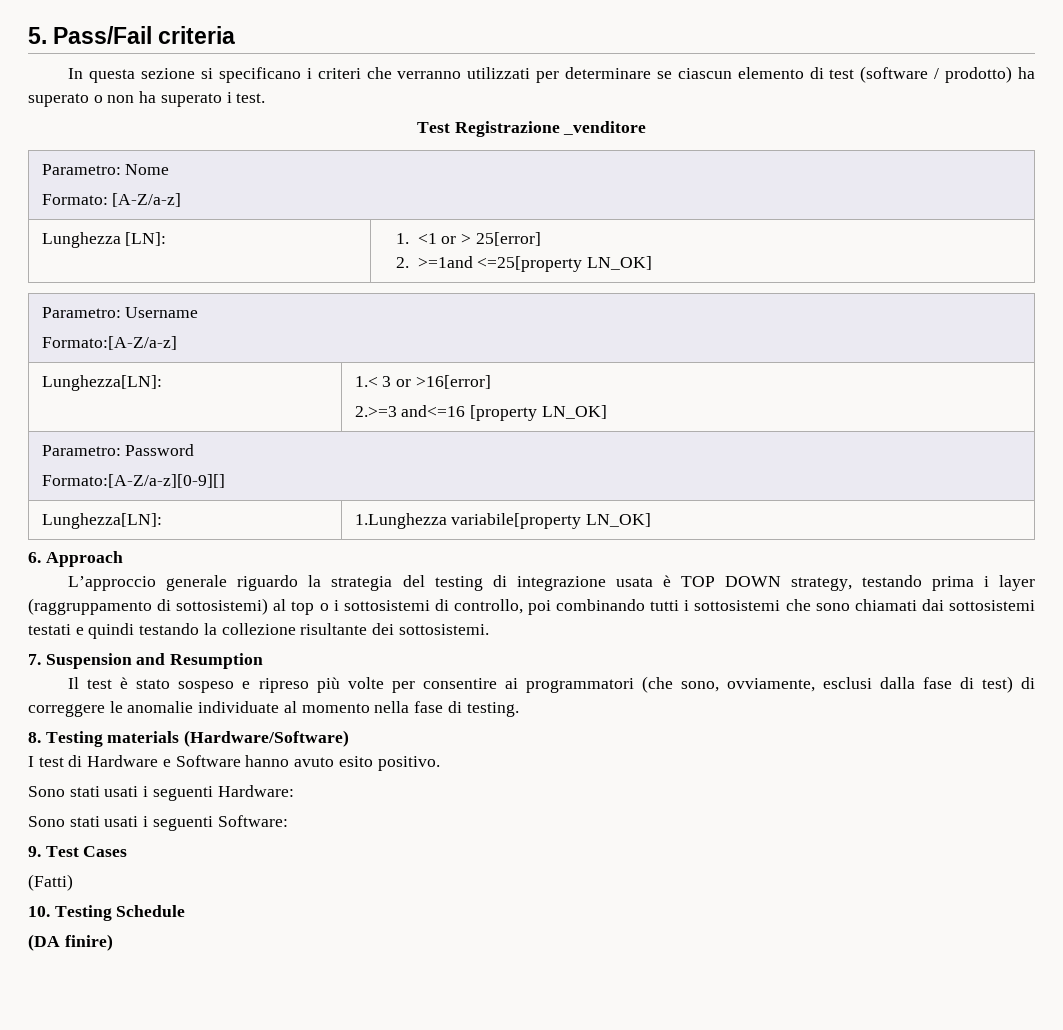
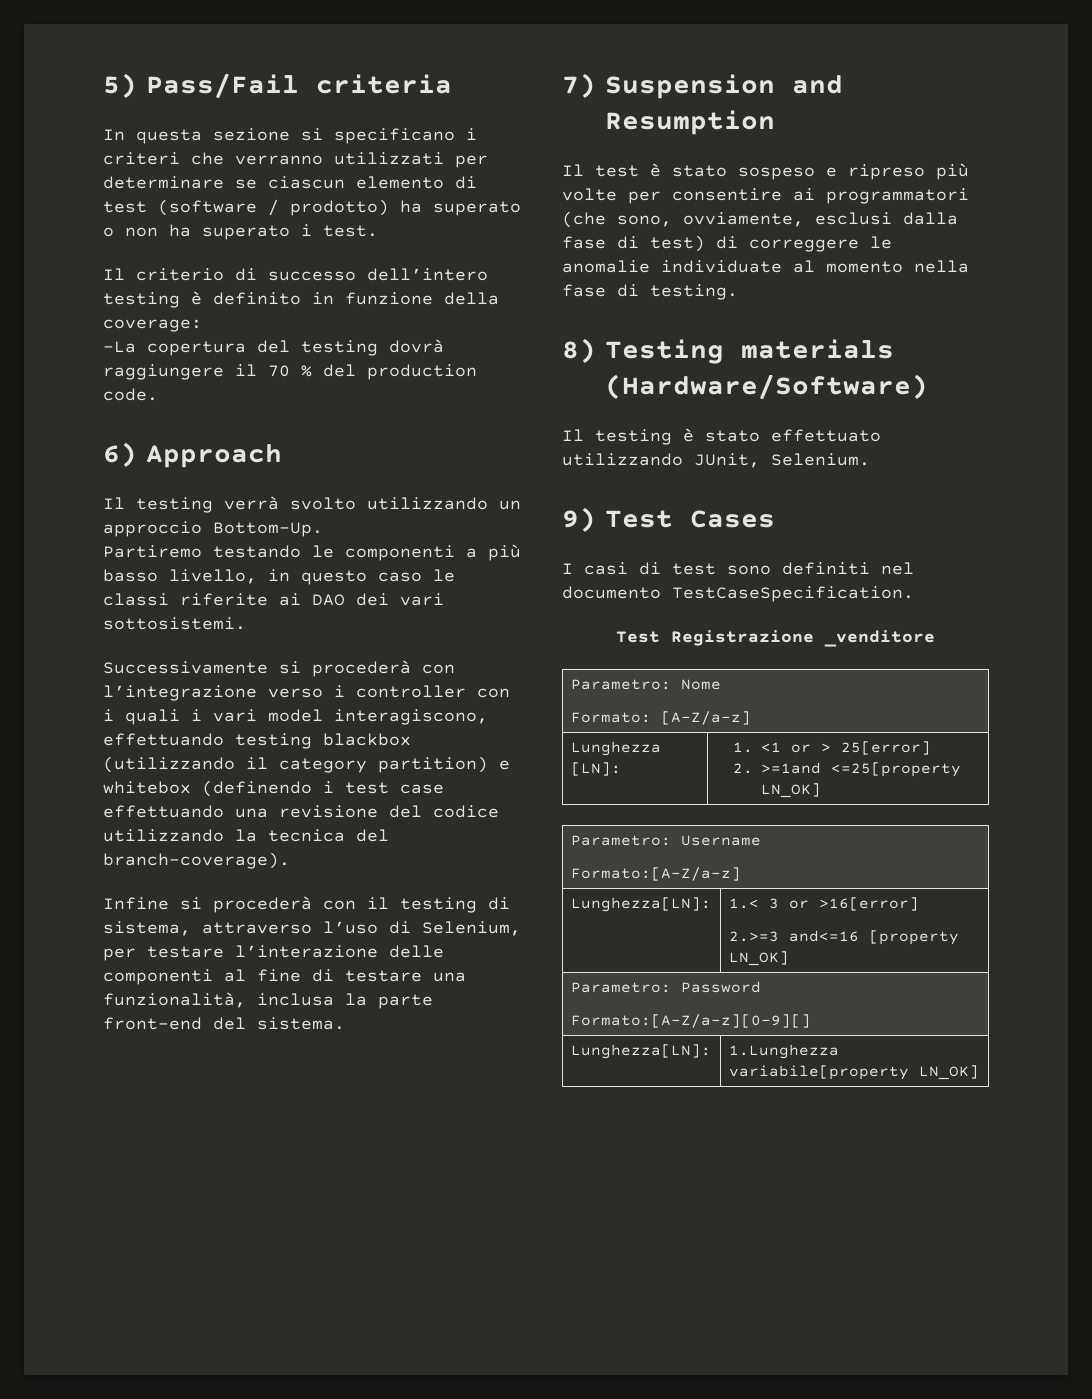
[28,27,47,44] 5. -> [103,73,137,98] 5)
(266, 98) none -> [103,268,488,281] [103,291,499,308] [103,319,202,332] [103,339,444,356] [103,364,477,380] [103,388,158,401] [103,442,282,468] [103,496,521,513] [103,521,323,537] [103,544,521,561] [103,569,455,585] [103,593,444,606] [103,617,246,630] [103,660,455,677] [103,685,510,701] [103,709,488,725] [103,733,411,749] [103,756,510,773] [103,780,444,797] [103,805,499,818] [103,829,389,842] [103,852,290,869] [103,896,510,913] [103,921,521,936] [103,945,444,961] [103,969,466,985] [103,992,433,1009] [103,1017,345,1030] [562,73,843,99] [605,110,775,135] [562,163,969,180] [562,188,969,204] [562,211,958,228] [562,235,892,252] [562,260,969,273] [562,284,738,300] [562,338,894,364] [605,374,928,399] [562,428,881,445] [562,453,870,468] [562,507,775,532] [562,562,914,575] [562,586,914,602] // Il criterio di successo dell’intero testing è definito in funzione della coverage: // -La copertura del testing dovrà raggiungere il 70 % del production code. // 6) Approach // Il testing verrà svolto utilizzando un approccio Bottom-Up. // Partiremo testando le componenti a più basso livello, in questo caso le classi riferite ai DAO dei vari sottosistemi. // Successivamente si procederà con l’integrazione verso i controller con i quali i vari model interagiscono, effettuando testing blackbox (utilizzando il category partition) e whitebox (definendo i test case effettuando una revisione del codice utilizzando la tecnica del branch-coverage). // Infine si procederà con il testing di sistema, attraverso l’uso di Selenium, per testare l’interazione delle componenti al fine di testare una funzionalità, inclusa la parte front-end del sistema. // 7) Suspension and Resumption // Il test è stato sospeso e ripreso più volte per consentire ai programmatori (che sono, ovviamente, esclusi dalla fase di test) di correggere le anomalie individuate al momento nella fase di testing. // 8) Testing materials (Hardware/Software) // Il testing è stato effettuato utilizzando JUnit, Selenium. // 9) Test Cases // I casi di test sono definiti nel documento TestCaseSpecification.
[28,551,123,567] [68,575,1035,591] [28,598,1035,615] [28,623,489,639] [28,653,264,669] [68,676,1035,693] [28,701,519,717] [28,730,350,747] [28,755,440,771] [28,785,294,801] [28,815,288,831] [28,846,128,857] [28,874,73,891] [28,905,186,921] [28,934,113,951] // 6. Approach // L’approccio generale riguardo la strategia del testing di integrazione usata è TOP DOWN strategy, testando prima i layer (raggruppamento di sottosistemi) al top o i sottosistemi di controllo, poi combinando tutti i sottosistemi che sono chiamati dai sottosistemi testati e quindi testando la collezione risultante dei sottosistemi. // 7. Suspension and Resumption // Il test è stato sospeso e ripreso più volte per consentire ai programmatori (che sono, ovviamente, esclusi dalla fase di test) di correggere le anomalie individuate al momento nella fase di testing. // 8. Testing materials (Hardware/Software) // I test di Hardware e Software hanno avuto esito positivo. // Sono stati usati i seguenti Hardware: // Sono stati usati i seguenti Software: // 9. Test Cases // (Fatti) // 10. Testing Schedule // (DA finire) -> (979, 1072) none

